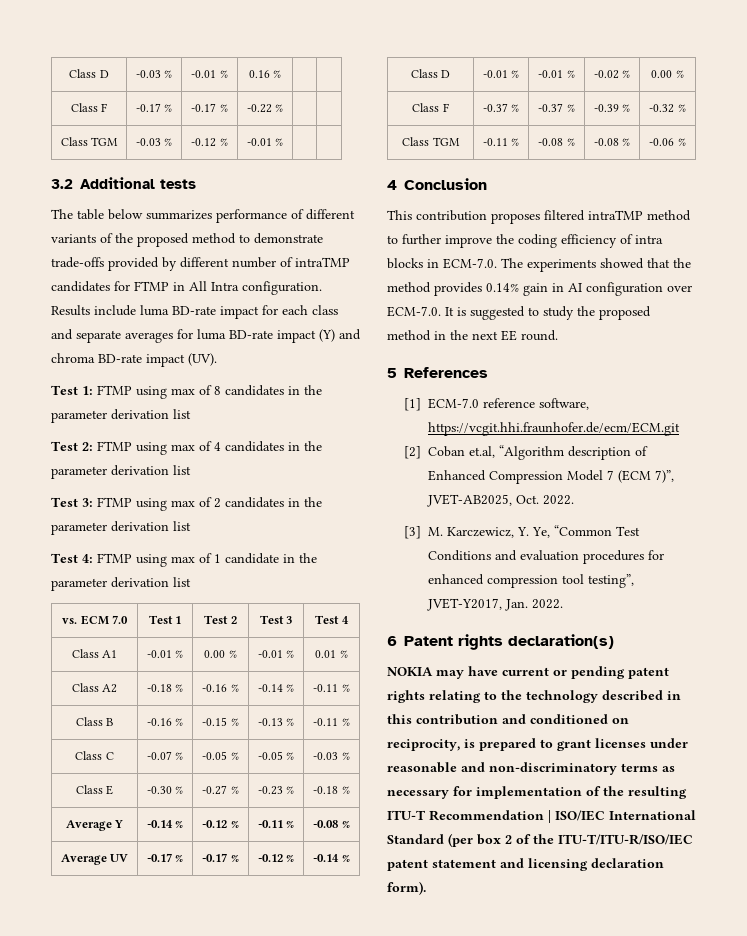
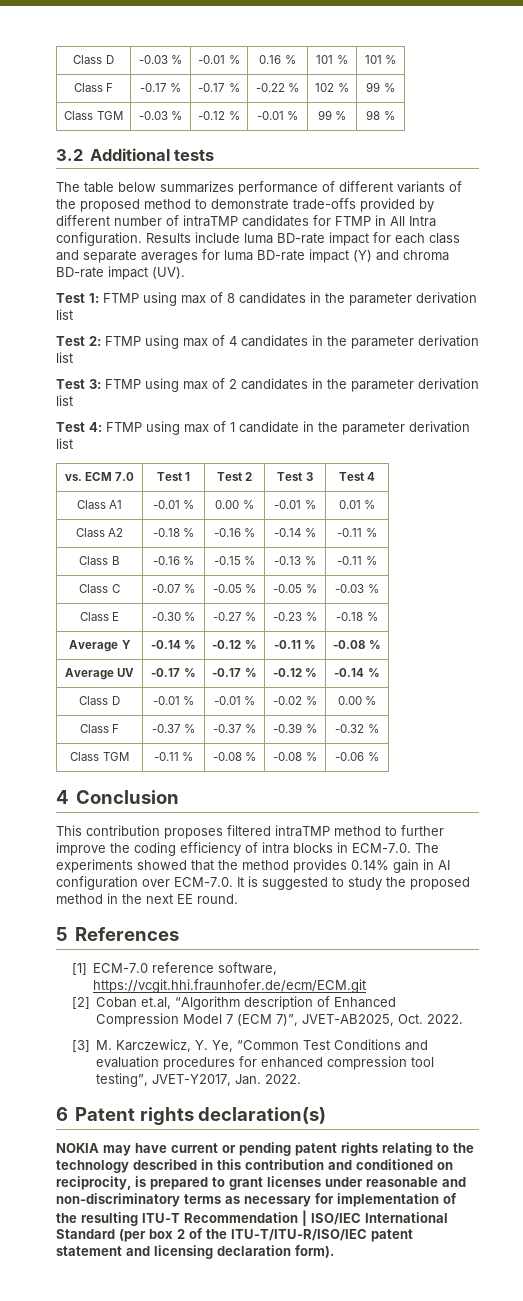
(282, 74) | -> [316,55,348,64] [364,55,397,64] 101 % | 101 %
(284, 108) | -> [315,83,349,92] [366,82,395,92] 102 % | 99 %
(284, 142) | -> [317,110,347,120] [366,110,395,120] 99 % | 98 %

